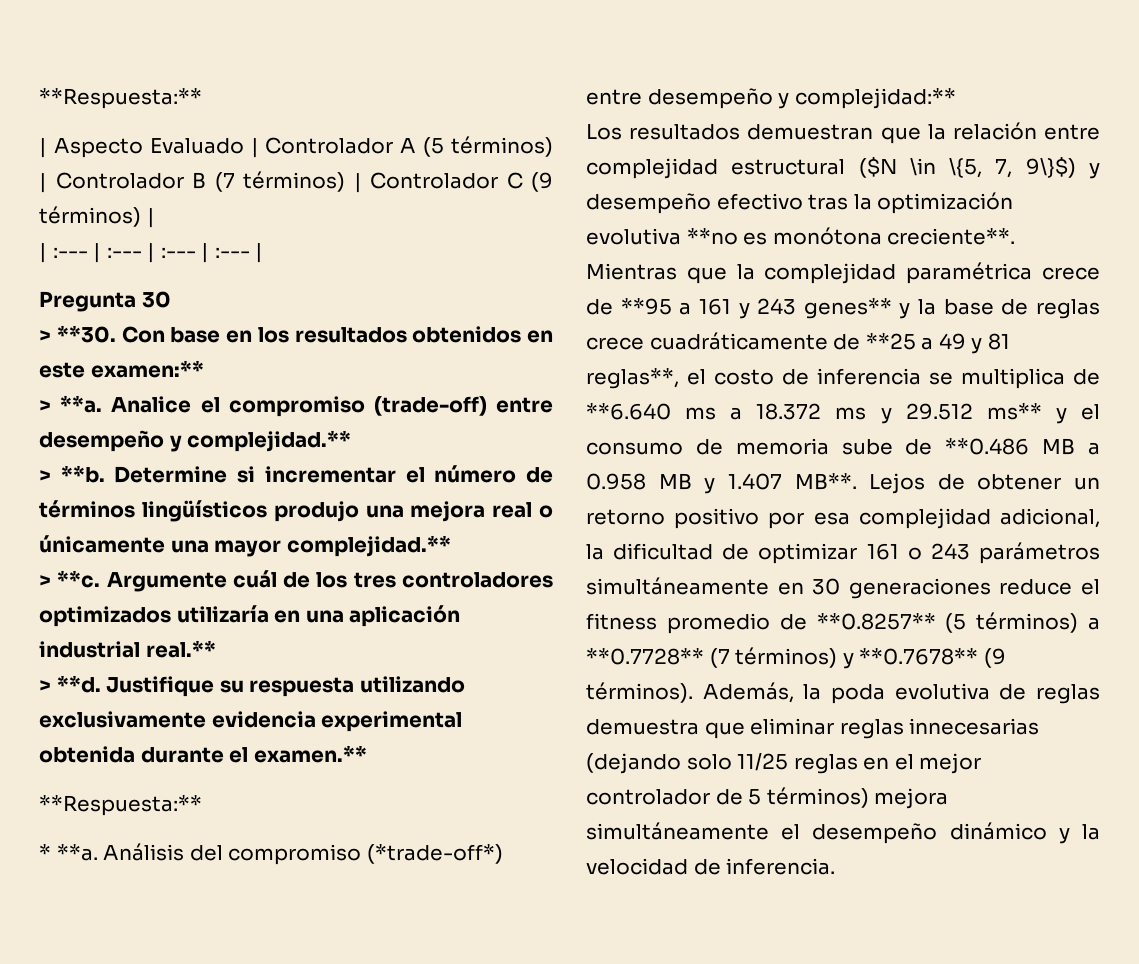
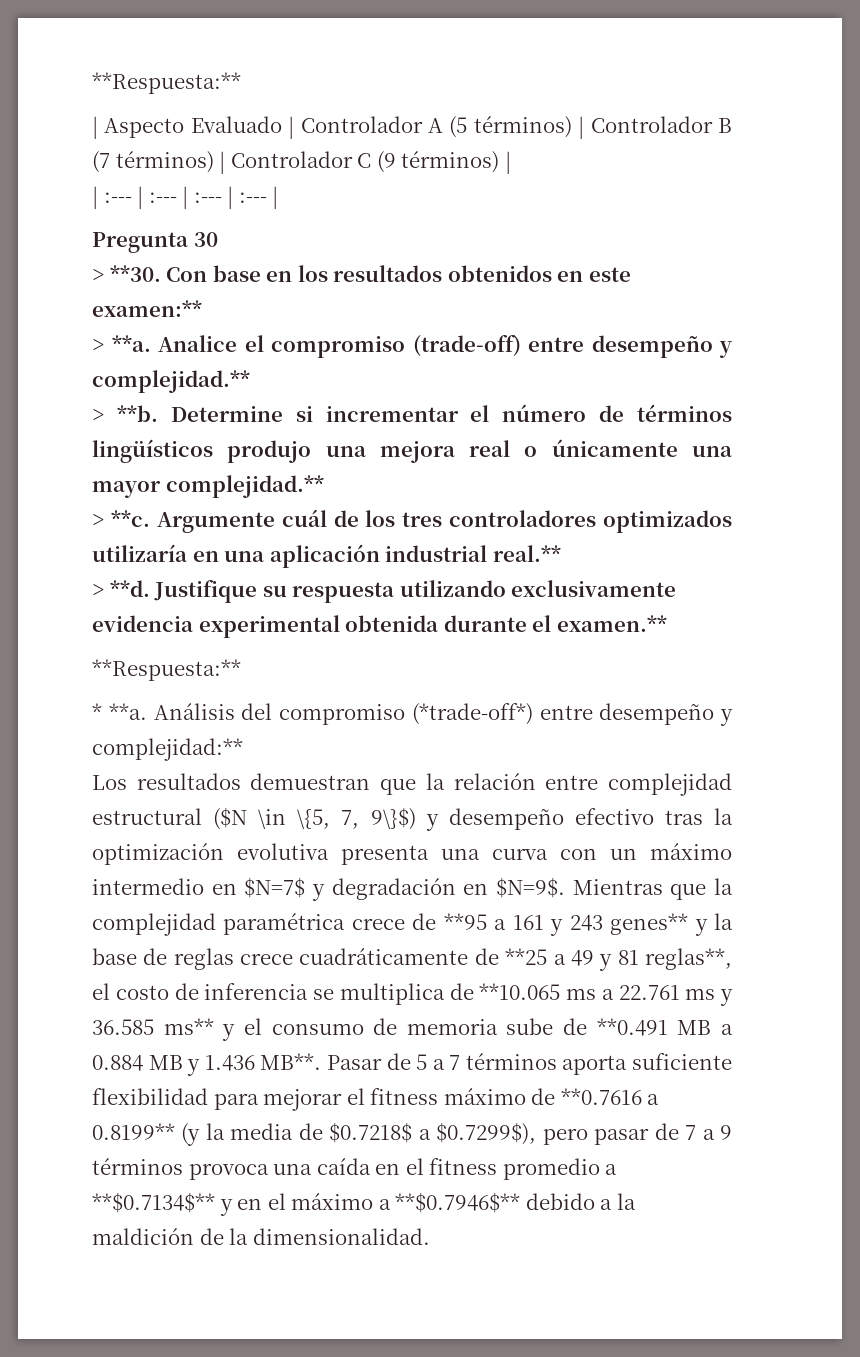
[686,227,1016,245] **no es monótona creciente**. -> [341,843,732,865] [92,877,566,901] presenta una curva con un máximo intermedio en $N=7$ y degradación en $N=9$.
[586,403,671,420] **6.640 -> [479,983,561,1000] **10.065
[756,403,822,420] 18.372 -> [618,985,680,1000] 22.761
[905,403,973,420] 29.512 -> [92,1019,154,1035] 36.585
[945,438,1030,455] **0.486 -> [596,1018,668,1036] **0.491
[586,473,646,490] 0.958 -> [92,1055,143,1071] 0.884
[727,473,1100,494] [586,508,1100,529] [586,542,1100,564] [586,577,1100,599] [586,612,1100,634] [586,647,1006,669] [586,682,1100,704] [586,718,1040,739] [586,753,982,774] [586,787,949,809] [586,822,1100,844] [586,858,836,875] 1.407 MB**. Lejos de obtener un retorno positivo por esa complejidad adicional, la dificultad de optimizar 161 o 243 parámetros simultáneamente en 30 generaciones reduce el fitness promedio de **0.8257** (5 términos) a **0.7728** (7 términos) y **0.7678** (9 términos). Además, la poda evolutiva de reglas demuestra que eliminar reglas innecesarias (dejando solo 11/25 reglas en el mejor controlador de 5 términos) mejora simultáneamente el desempeño dinámico y la velocidad de inferencia. -> [204,1053,732,1075] [92,1088,660,1111] [92,1122,732,1146] [92,1158,618,1180] [92,1192,636,1216] [92,1228,430,1245] 1.436 MB**. Pasar de 5 a 7 términos aporta suficiente flexibilidad para mejorar el fitness máximo de **0.7616 a 0.8199** (y la media de $0.7218$ a $0.7299$), pero pasar de 7 a 9 términos provoca una caída en el fitness promedio a **$0.7134$** y en el máximo a **$0.7946$** debido a la maldición de la dimensionalidad.

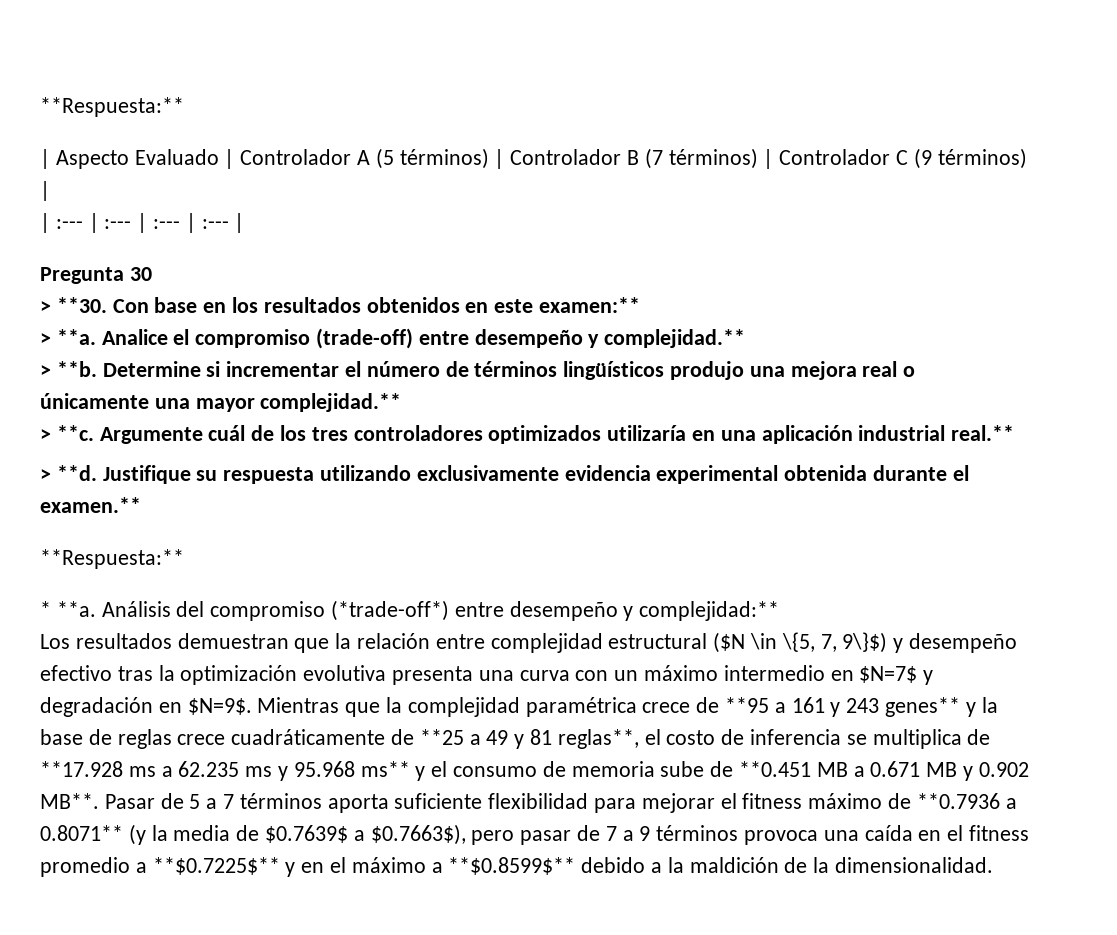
[479,983,561,1000] **10.065 -> [40,761,123,777] **17.928
[618,985,680,1000] 22.761 -> [178,761,240,777] 62.235
[92,1019,154,1035] 36.585 -> [293,761,355,777] 95.968
[596,1018,668,1036] **0.491 -> [739,761,812,777] **0.451
[92,1055,143,1071] 0.884 -> [870,761,921,777] 0.671
[204,1055,255,1071] 1.436 -> [978,762,1029,777] 0.902
[560,1088,660,1105] [92,1123,175,1140] **0.7616 a 0.8199** -> [916,793,1017,809] [40,825,123,841] **0.7936 a 0.8071**
[329,1122,537,1145] $0.7218$ a $0.7299$), -> [265,824,466,845] $0.7639$ a $0.7663$),
[92,1192,215,1213] **$0.7134$** -> [152,857,280,875] **$0.7225$**
[395,1192,521,1213] **$0.7946$** -> [448,857,576,875] **$0.8599$**

